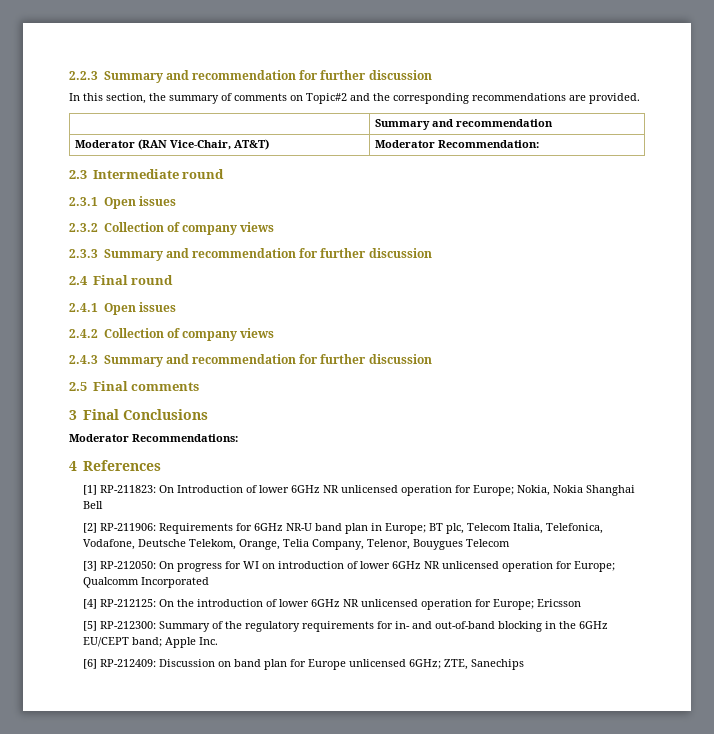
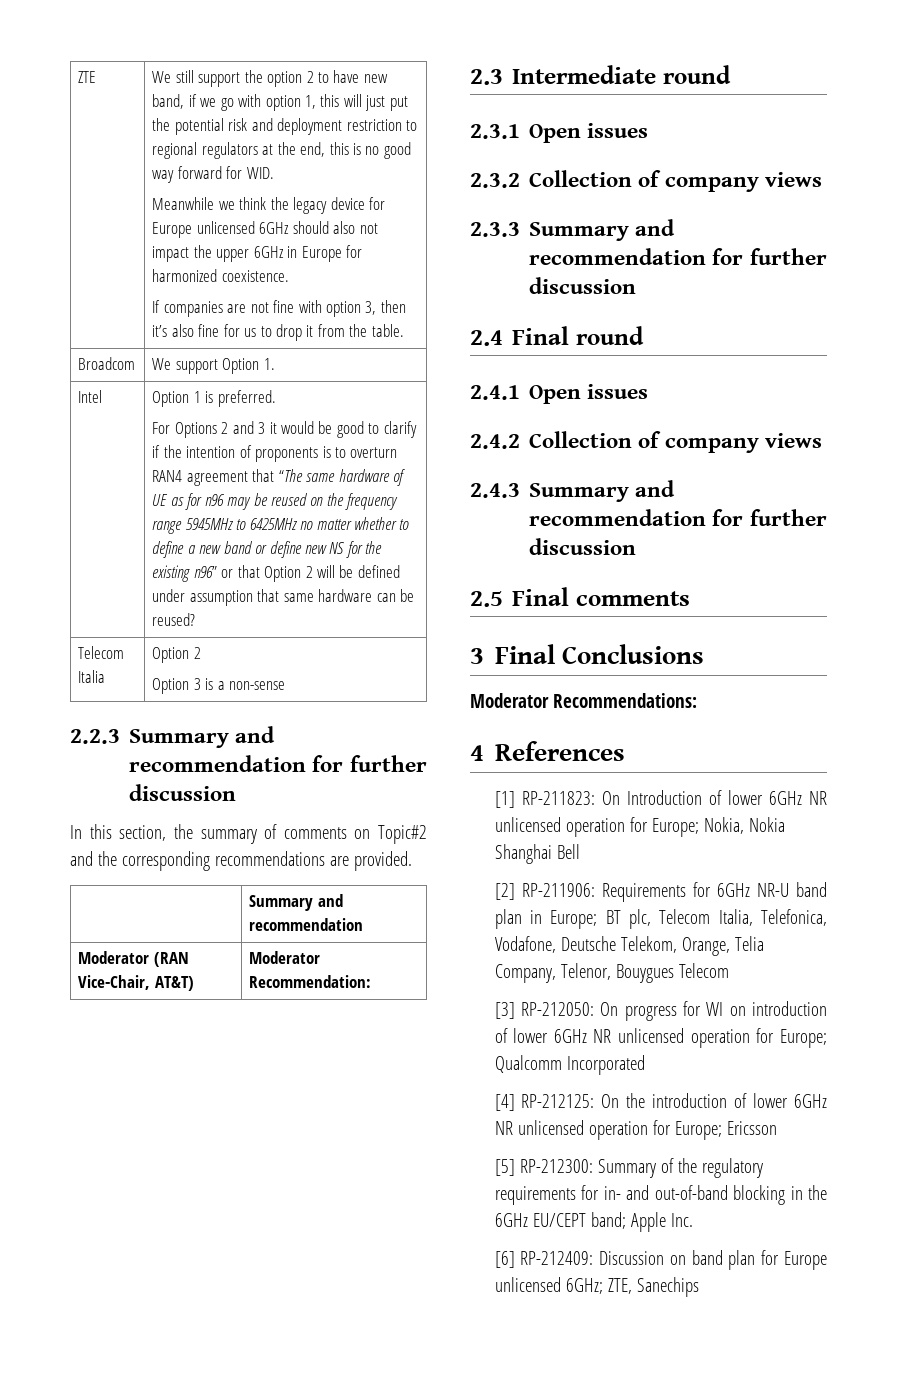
(69, 75) none -> [78,71,97,83] [152,70,388,87] [152,94,408,111] [152,118,418,135] [152,142,411,159] [152,166,274,183] [152,197,386,214] [152,221,378,238] [152,245,363,262] [152,269,289,282] [152,300,406,317] [152,324,404,341] [78,357,136,370] [152,358,275,374] [78,390,103,403] [152,390,276,407] [152,421,417,438] [152,445,398,462] [152,469,406,486] [152,493,399,510] [152,517,410,534] [152,541,383,558] [152,565,400,582] [152,589,415,606] [152,613,196,626] [78,646,125,659] [78,670,106,683] [152,647,201,663] [152,678,286,694] ZTE | We still support the option 2 to have new band, if we go with option 1, this will just put the potential risk and deployment restriction to regional regulators at the end, this is no good way forward for WID. // Meanwhile we think the legacy device for Europe unlicensed 6GHz should also not impact the upper 6GHz in Europe for harmonized coexistence. // If companies are not fine with option 3, then it’s also fine for us to drop it from the table. // Broadcom | We support Option 1. // Intel | Option 1 is preferred. // For Options 2 and 3 it would be good to clarify if the intention of proponents is to overturn RAN4 agreement that “The same hardware of UE as for n96 may be reused on the frequency range 5945MHz to 6425MHz no matter whether to define a new band or define new NS for the existing n96” or that Option 2 will be defined under assumption that same hardware can be reused? // Telecom Italia | Option 2 // Option 3 is a non-sense //

